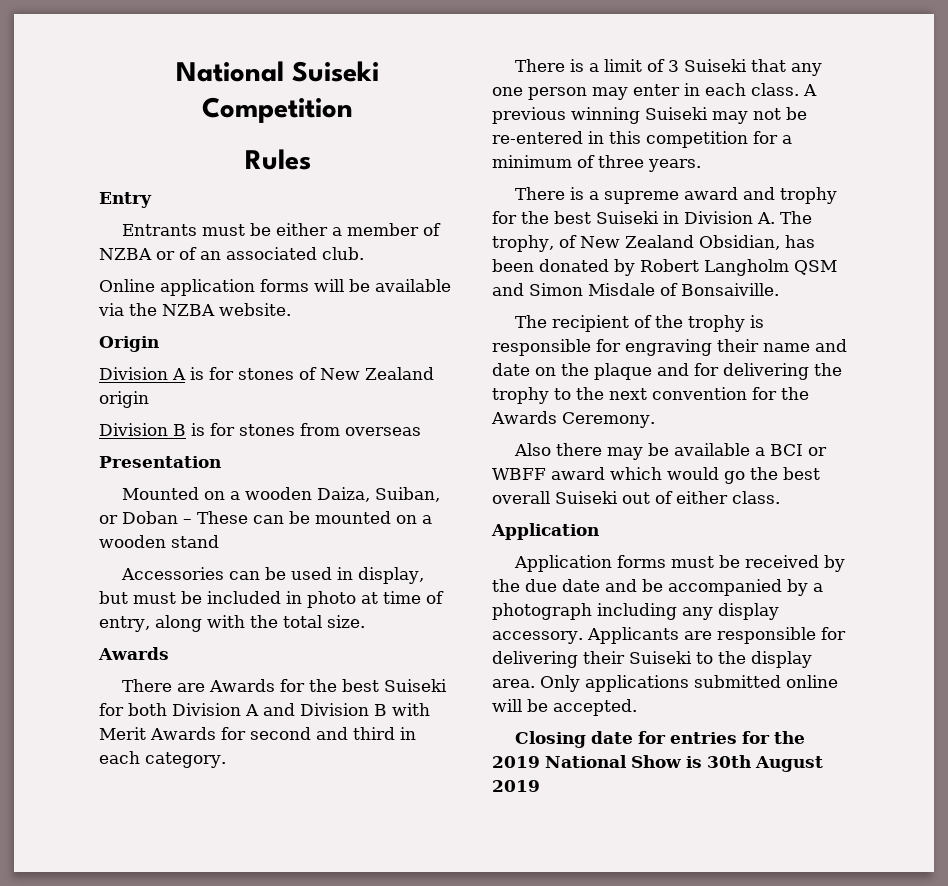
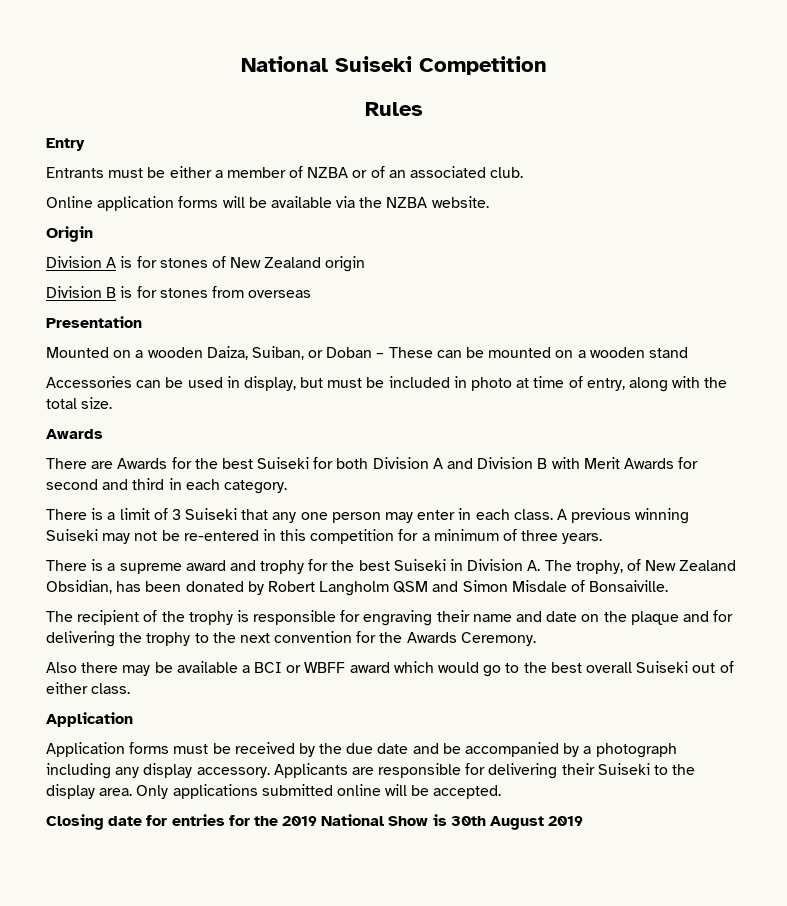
(745, 477) none -> [505,663,520,673] to

